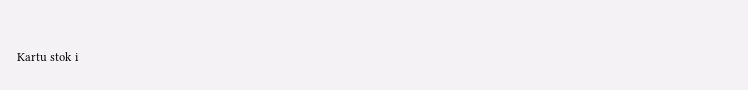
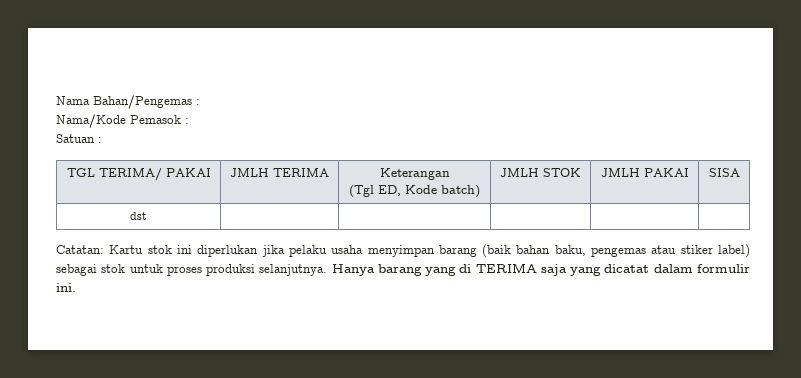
[17,52,79,62] Kartu stok i -> [56,95,200,109] [56,114,189,128] [56,134,102,143] [66,168,211,181] [230,168,329,177] [379,168,450,180] [349,185,481,198] [500,168,581,177] [600,168,689,177] [708,168,740,177] [130,212,147,220] [56,244,750,258] [56,263,750,276] [56,283,76,292] Nama Bahan/Pengemas : // Nama/Kode Pemasok : // Satuan : // TGL TERIMA/ PAKAI | JMLH TERIMA | Keterangan // (Tgl ED, Kode batch) | JMLH STOK | JMLH PAKAI | SISA // dst | | | | | // Catatan: Kartu stok ini diperlukan jika pelaku usaha menyimpan barang (baik bahan baku, pengemas atau stiker label) sebagai stok untuk proses produksi selanjutnya. Hanya barang yang di TERIMA saja yang dicatat dalam formulir ini.

